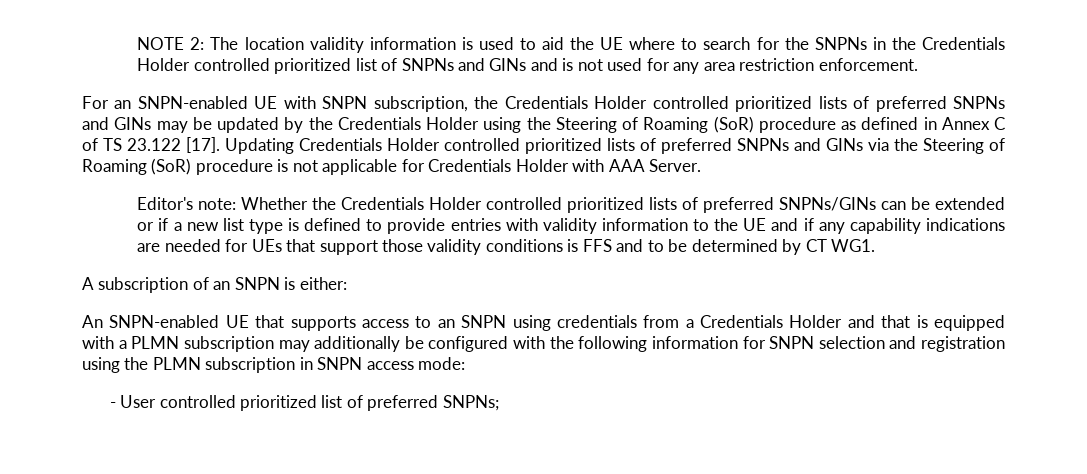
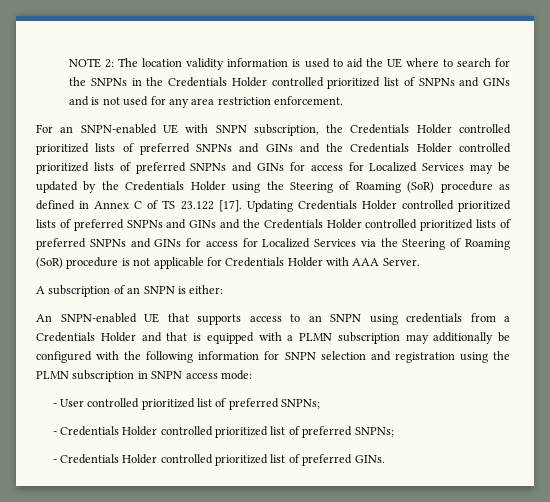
(152, 123) none -> [299,143,511,153] [36,162,465,174] and the Credentials Holder controlled prioritized lists of preferred SNPNs and GINs for access for Localized Services
(863, 144) none -> [220,219,512,231] [36,238,357,250] and the Credentials Holder controlled prioritized lists of preferred SNPNs and GINs for access for Localized Services
[137,197,1006,213] [137,218,1005,234] [137,239,876,255] // Editor's note: Whether the Credentials Holder controlled prioritized lists of preferred SNPNs/GINs can be extended or if a new list type is defined to provide entries with validity information to the UE and if any capability indications are needed for UEs that support those validity conditions is FFS and to be determined by CT WG1. -> (420, 262) none
(499, 403) none -> [52,426,394,438] [52,454,385,466] // - Credentials Holder controlled prioritized list of preferred SNPNs; // - Credentials Holder controlled prioritized list of preferred GINs.

